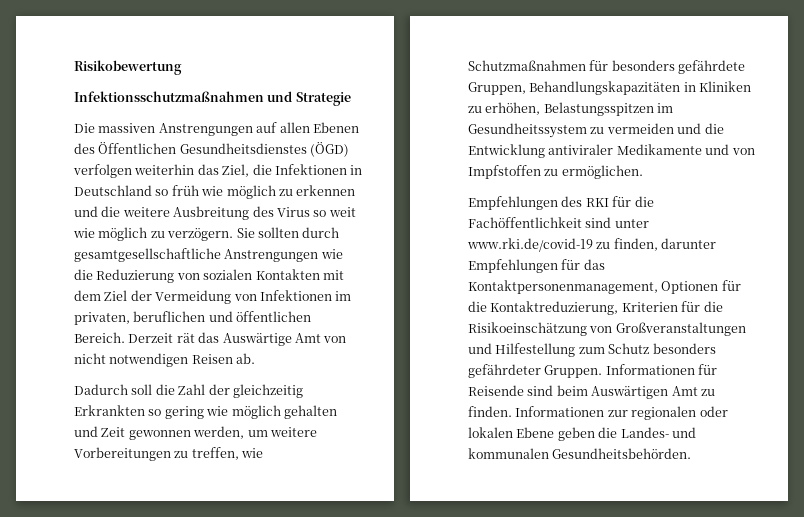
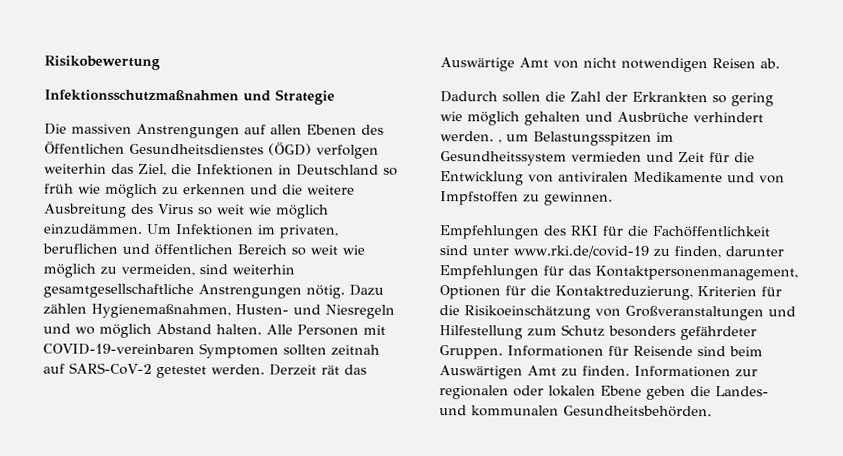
[150,227,340,241] [74,248,343,262] [74,269,344,283] [74,290,257,304] zu verzögern. Sie sollten durch gesamtgesellschaftliche Anstrengungen wie die Reduzierung von sozialen Kontakten mit dem Ziel der Vermeidung von -> [43,223,172,235] einzudämmen. Um
[74,332,125,343] Bereich. -> [237,244,365,256] [43,263,295,278] [43,283,384,299] [43,303,395,319] [43,323,386,338] [43,343,380,359] [43,362,265,379] Bereich so weit wie möglich zu vermeiden, sind weiterhin gesamtgesellschaftliche Anstrengungen nötig. Dazu zählen Hygienemaßnahmen, Husten- und Niesregeln und wo möglich Abstand halten. Alle Personen mit COVID-19-vereinbaren Symptomen sollten zeitnah auf SARS-CoV-2 getestet werden.
[131,384,153,395] soll -> [502,91,541,103] sollen
[232,384,303,398] gleichzeitig -> (628, 96) none
[101,426,317,440] [74,447,264,461] [468,60,746,74] [468,81,752,95] [468,102,674,116] [468,123,724,138] [468,144,614,158] Zeit gewonnen werden, um weitere Vorbereitungen zu treffen, wie Schutzmaßnahmen für besonders gefährdete Gruppen, Behandlungskapazitäten in Kliniken zu erhöhen, Belastungsspitzen im Gesundheitssystem zu vermeiden und die Entwicklung antiviraler -> [617,111,764,123] [440,131,674,146] [440,151,755,166] [440,171,629,186] Ausbrüche verhindert werden. , um Belastungsspitzen im Gesundheitssystem vermieden und Zeit für die Entwicklung von antiviralen
[561,165,643,179] ermöglichen. -> [544,191,613,206] gewinnen.

